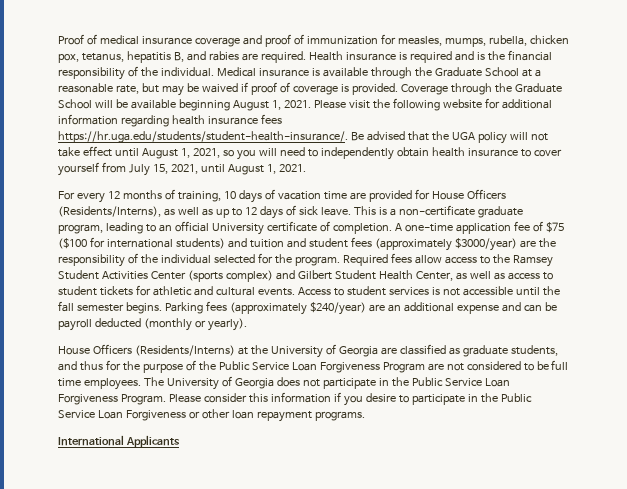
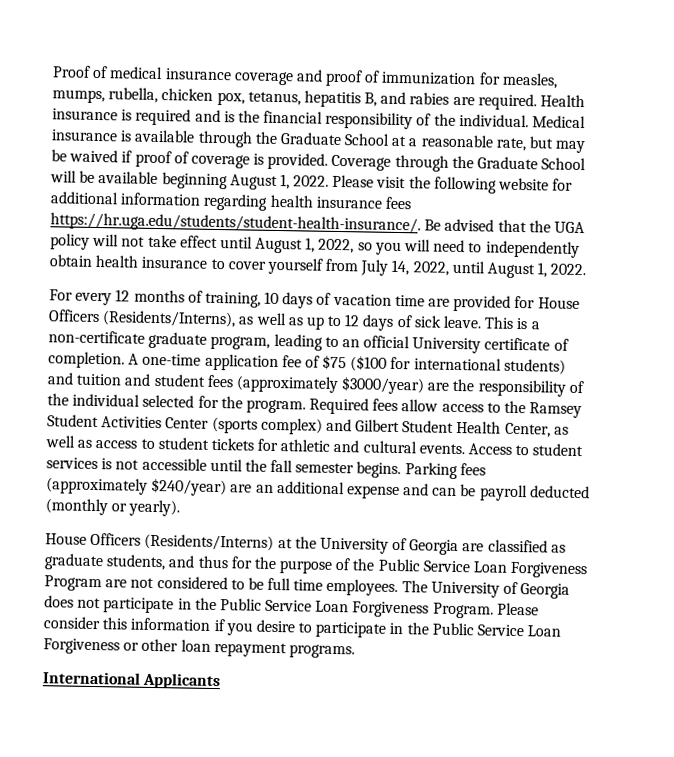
[283,100,311,108] 2021. -> [293,175,330,187] 2022.
[192,148,220,158] 2021, -> [318,238,355,254] 2022,
[152,164,306,175] 15, 2021, until August 1, 2021. -> [391,259,587,279] 14, 2022, until August 1, 2022.

